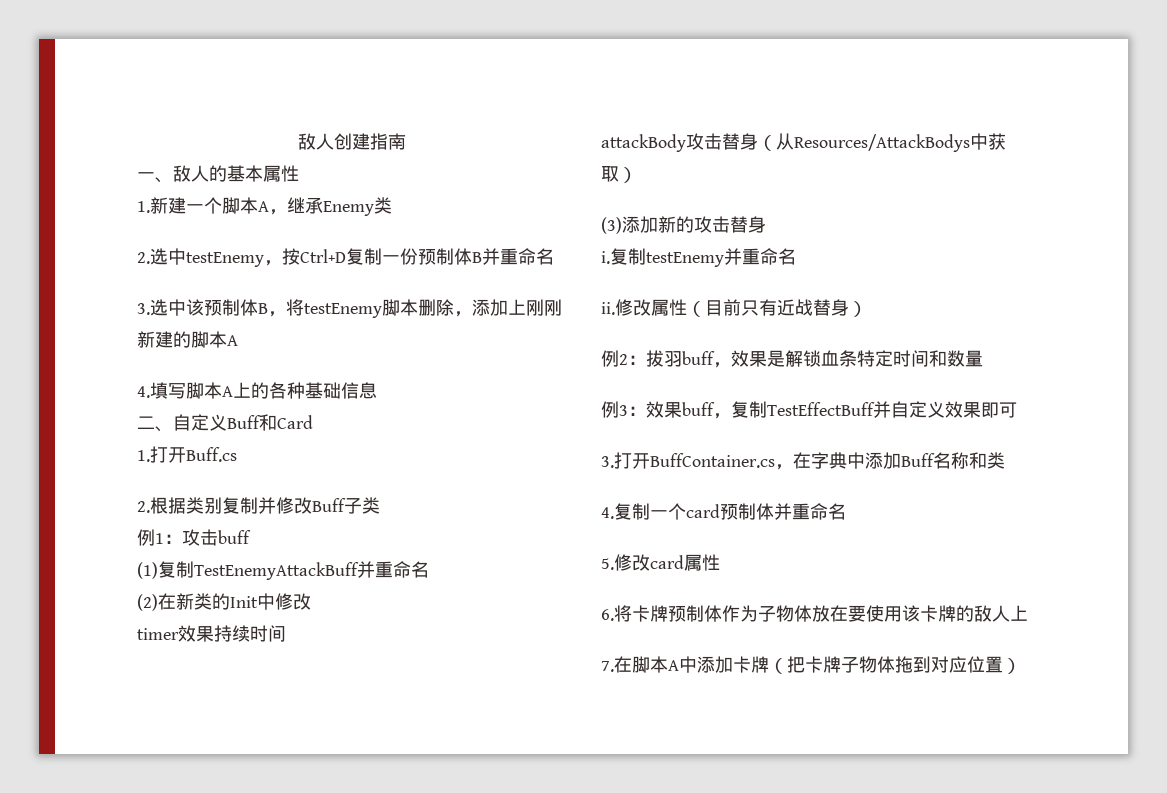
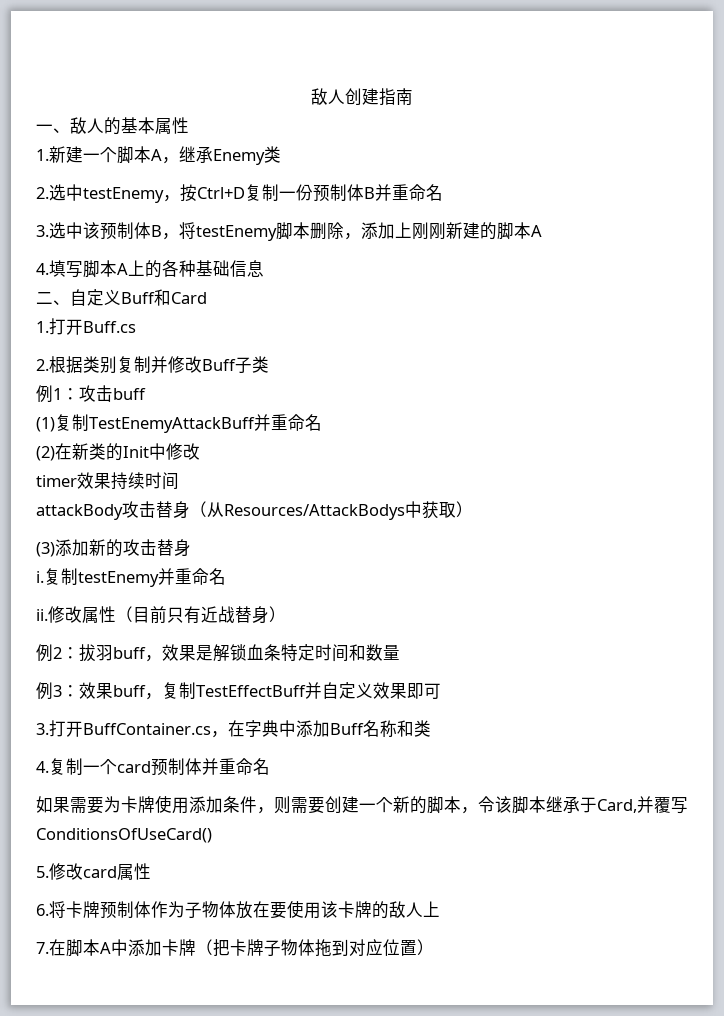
(846, 511) none -> [36,796,688,814] [36,828,212,843] // 如果需要为卡牌使用添加条件，则需要创建一个新的脚本，令该脚本继承于Card,并覆写ConditionsOfUseCard()

